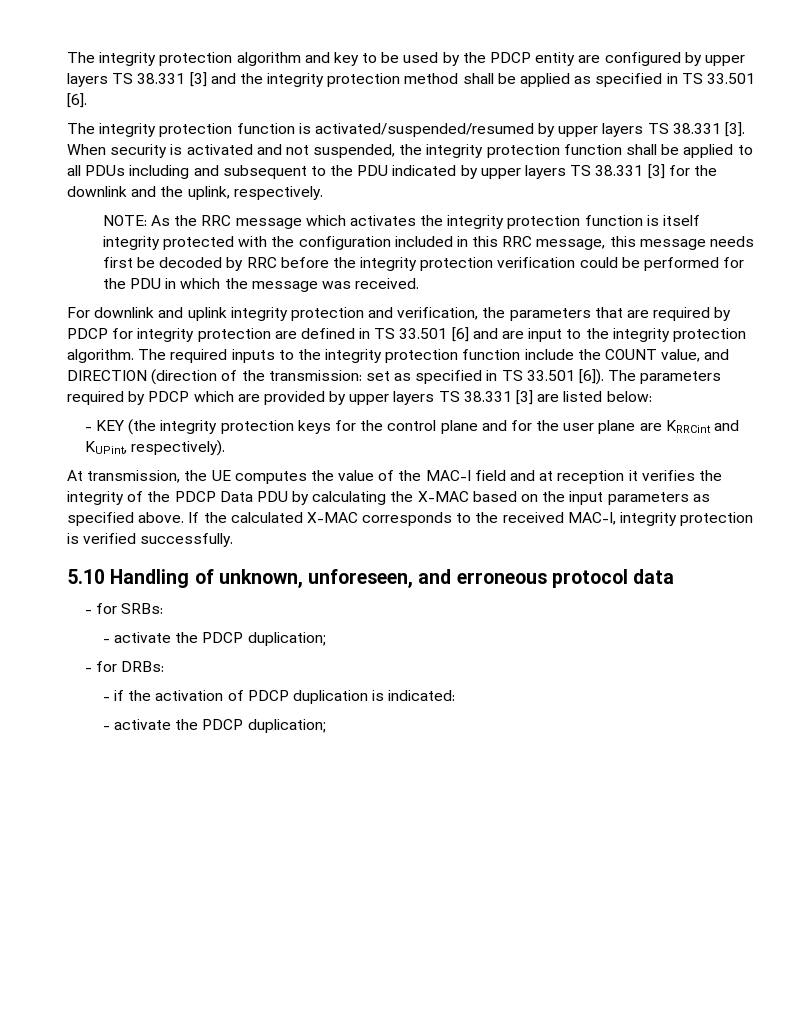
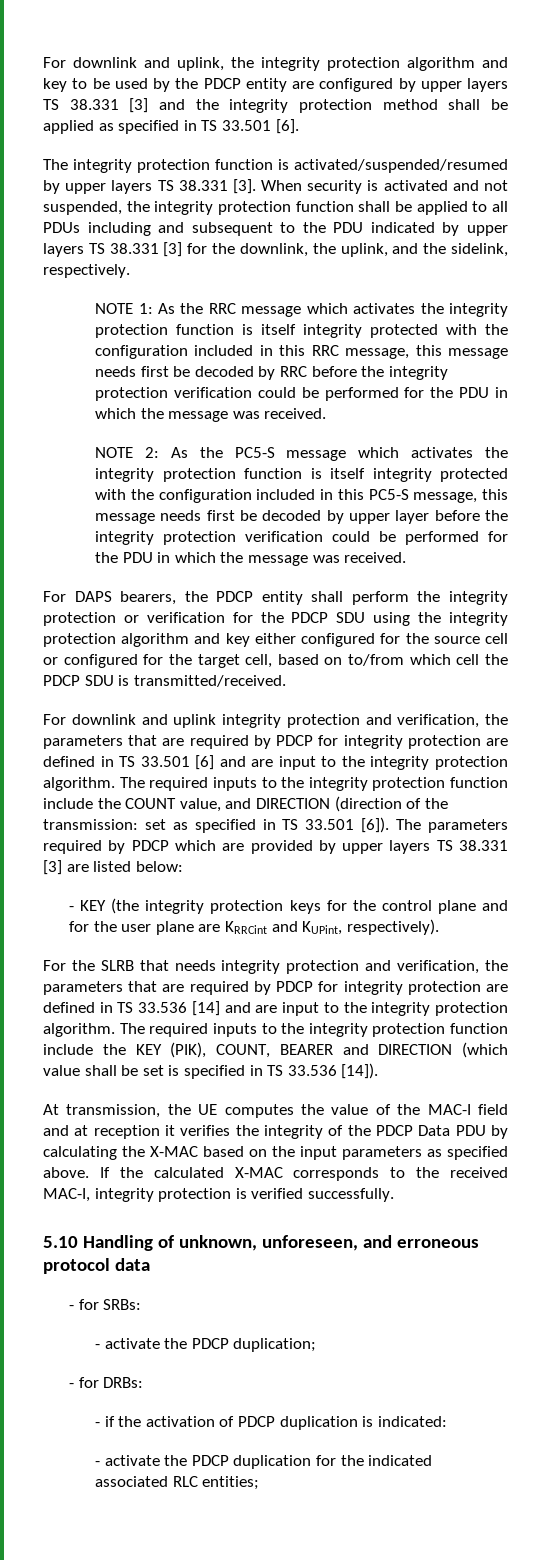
[67,52,95,63] The -> [43,57,254,71] For downlink and uplink, the
[67,186,230,200] downlink and the uplink, -> [239,243,508,257] downlink, the uplink, and the sidelink,
[102,215,147,226] NOTE: -> [95,303,153,314] NOTE 1:
(420, 283) none -> [95,447,508,461] [95,468,508,482] [95,489,508,503] [95,510,508,524] [95,531,508,545] [95,552,407,566] [43,591,508,605] [43,612,509,626] [43,633,509,647] [43,654,508,668] [43,675,286,687] // NOTE 2: As the PC5-S message which activates the integrity protection function is itself integrity protected with the configuration included in this PC5-S message, this message needs first be decoded by upper layer before the integrity protection verification could be performed for the PDU in which the message was received. // For DAPS bearers, the PDCP entity shall perform the integrity protection or verification for the PDCP SDU using the integrity protection algorithm and key either configured for the source cell or configured for the target cell, based on to/from which cell the PDCP SDU is transmitted/received.
(226, 448) none -> [43,960,509,974] [43,981,509,995] [43,1001,508,1016] [43,1023,508,1037] [43,1042,508,1058] [43,1063,379,1079] // For the SLRB that needs integrity protection and verification, the parameters that are required by PDCP for integrity protection are defined in TS 33.536 [14] and are input to the integrity protection algorithm. The required inputs to the integrity protection function include the KEY (PIK), COUNT, BEARER and DIRECTION (which value shall be set is specified in TS 33.536 [14]).
[247,719,326,733] duplication; -> [233,1455,433,1469] [95,1476,260,1490] duplication for the indicated associated RLC entities;

